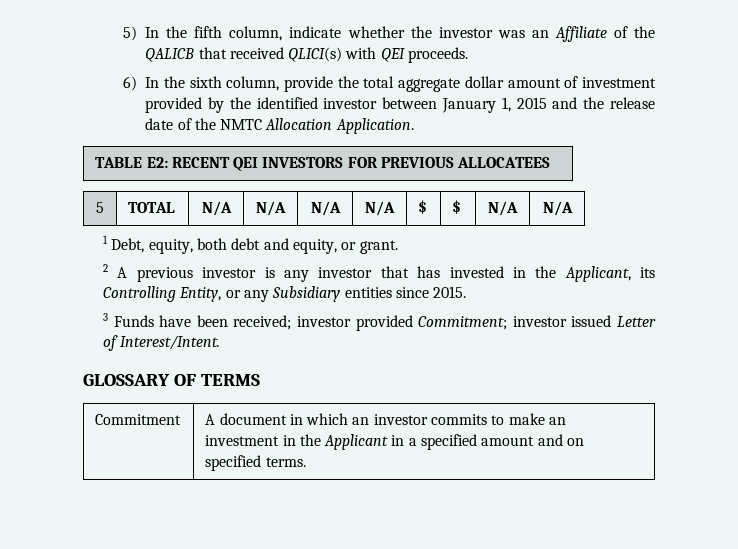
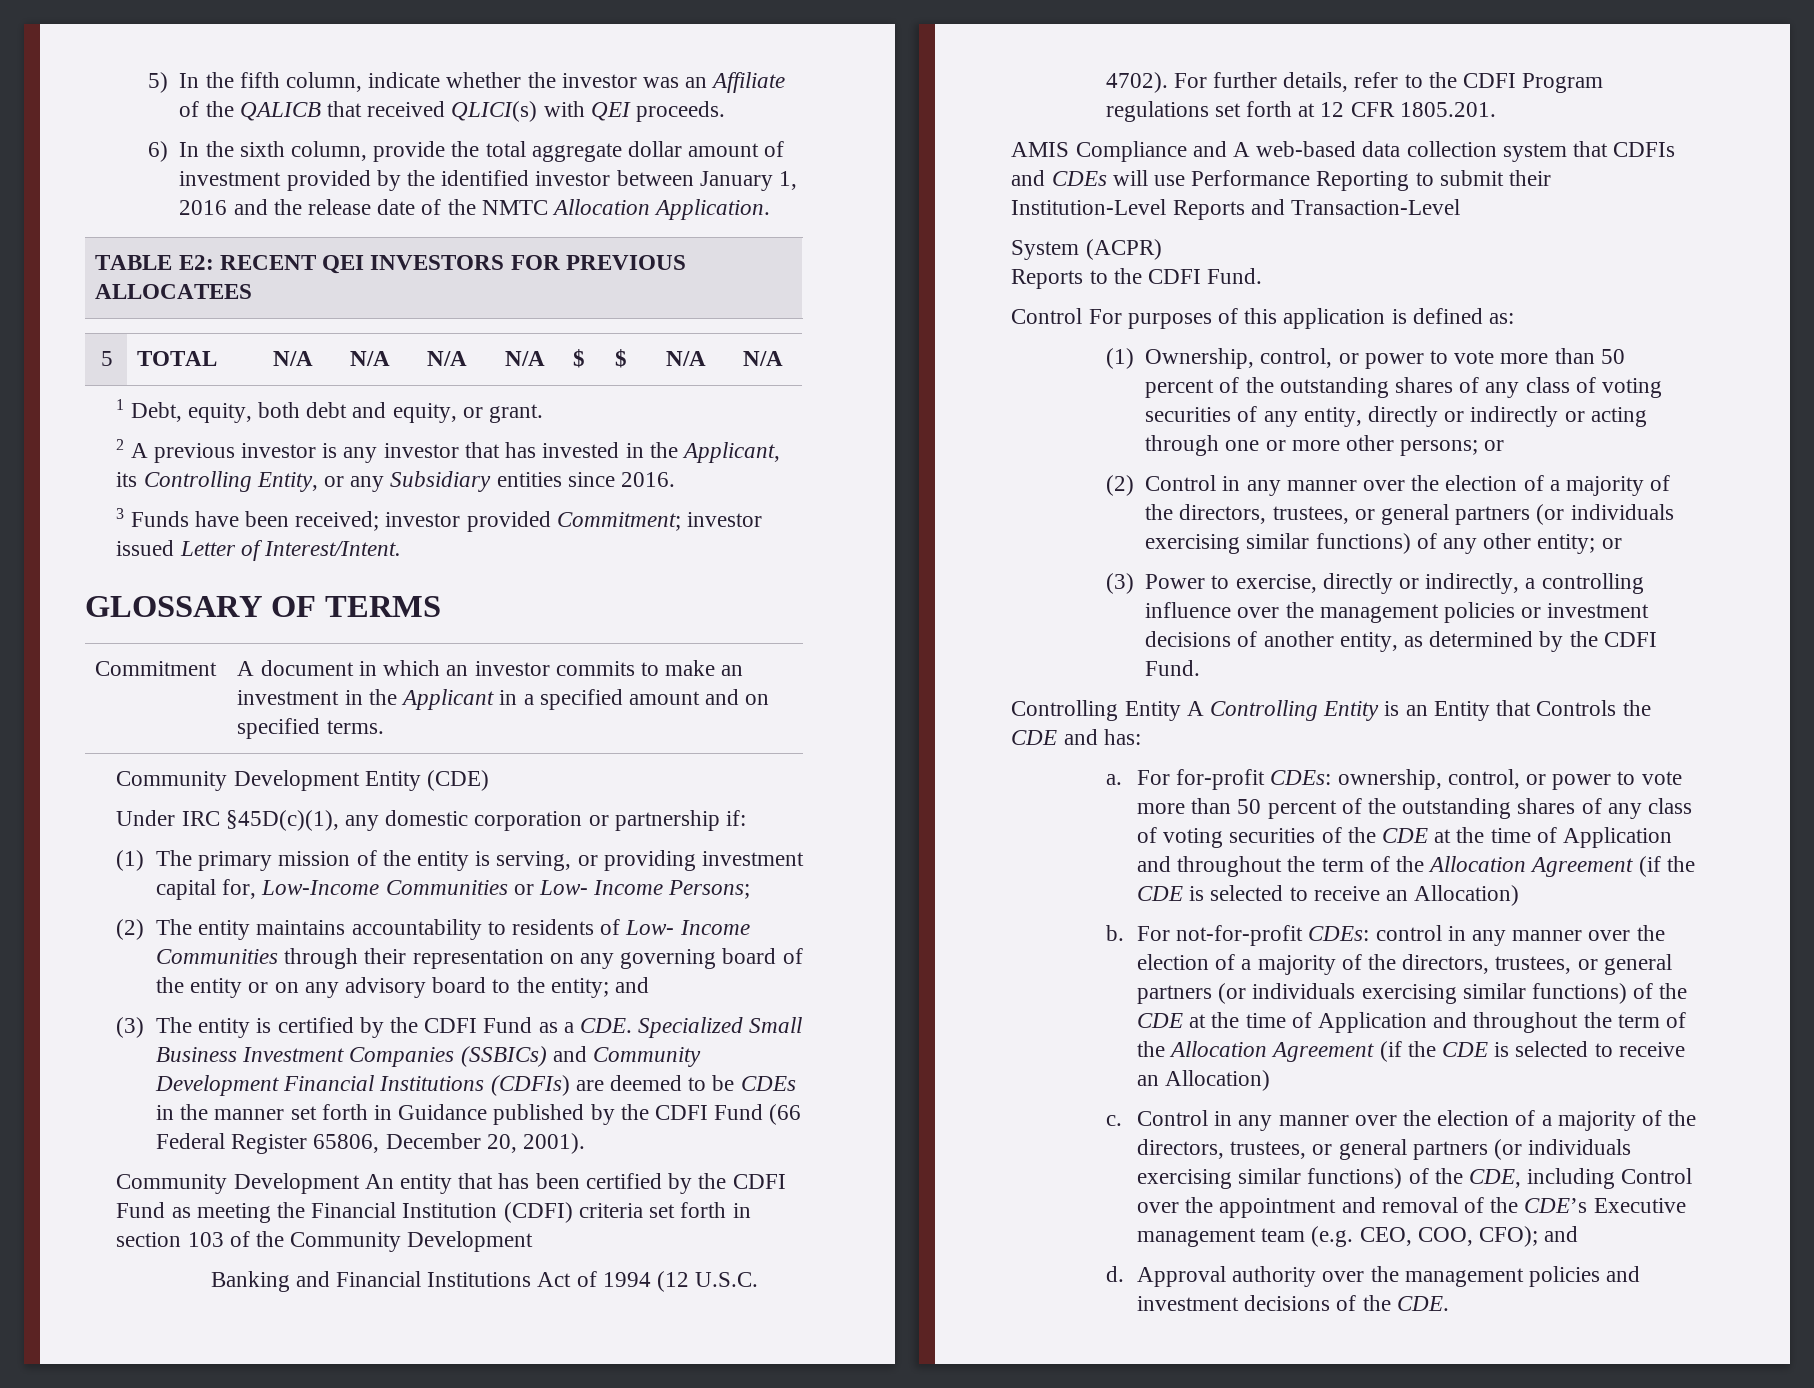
[516,97,547,109] 2015 -> [179,200,228,215] 2016
[433,286,467,298] 2015. -> [621,472,676,487] 2016.
(306, 462) none -> [116,770,490,791] [116,810,747,831] [116,850,804,871] [155,879,751,900] [116,919,750,940] [155,948,803,969] [155,977,649,998] [116,1017,803,1038] [155,1046,701,1067] [154,1075,796,1096] [155,1104,802,1125] [155,1133,585,1154] [116,1173,786,1194] [116,1202,751,1223] [116,1231,534,1252] [210,1271,759,1292] [1105,72,1604,93] [1105,101,1496,122] [1011,141,1676,162] [1011,170,1552,191] [1011,199,1461,220] [1011,239,1162,260] [1011,268,1263,289] [1011,308,1515,329] [1105,348,1625,369] [1145,377,1662,398] [1145,406,1647,427] [1145,435,1505,456] [1105,475,1671,496] [1145,504,1674,525] [1145,533,1622,554] [1105,573,1644,594] [1145,602,1650,623] [1145,631,1657,652] [1145,660,1201,676] [1011,700,1651,721] [1011,729,1141,745] [1105,769,1682,790] [1136,798,1693,819] [1136,827,1673,848] [1136,856,1695,877] [1136,885,1520,906] [1105,925,1665,946] [1136,954,1672,975] [1136,983,1688,1004] [1136,1012,1687,1033] [1136,1041,1685,1062] [1136,1070,1271,1091] [1105,1110,1697,1131] [1136,1139,1632,1160] [1136,1168,1693,1189] [1136,1197,1686,1218] [1136,1226,1579,1247] [1105,1266,1641,1287] [1136,1295,1449,1311] // Community Development Entity (CDE) // Under IRC §45D(c)(1), any domestic corporation or partnership if: // (1) The primary mission of the entity is serving, or providing investment capital for, Low-Income Communities or Low- Income Persons; // (2) The entity maintains accountability to residents of Low- Income Communities through their representation on any governing board of the entity or on any advisory board to the entity; and // (3) The entity is certified by the CDFI Fund as a CDE. Specialized Small Business Investment Companies (SSBICs) and Community Development Financial Institutions (CDFIs) are deemed to be CDEs in the manner set forth in Guidance published by the CDFI Fund (66 Federal Register 65806, December 20, 2001). // Community Development An entity that has been certified by the CDFI Fund as meeting the Financial Institution (CDFI) criteria set forth in section 103 of the Community Development // Banking and Financial Institutions Act of 1994 (12 U.S.C. 4702). For further details, refer to the CDFI Program regulations set forth at 12 CFR 1805.201. // AMIS Compliance and A web-based data collection system that CDFIs and CDEs will use Performance Reporting to submit their Institution-Level Reports and Transaction-Level // System (ACPR) // Reports to the CDFI Fund. // Control For purposes of this application is defined as: // (1) Ownership, control, or power to vote more than 50 percent of the outstanding shares of any class of voting securities of any entity, directly or indirectly or acting through one or more other persons; or // (2) Control in any manner over the election of a majority of the directors, trustees, or general partners (or individuals exercising similar functions) of any other entity; or // (3) Power to exercise, directly or indirectly, a controlling influence over the management policies or investment decisions of another entity, as determined by the CDFI Fund. // Controlling Entity A Controlling Entity is an Entity that Controls the CDE and has: // a. For for-profit CDEs: ownership, control, or power to vote more than 50 percent of the outstanding shares of any class of voting securities of the CDE at the time of Application and throughout the term of the Allocation Agreement (if the CDE is selected to receive an Allocation) // b. For not-for-profit CDEs: control in any manner over the election of a majority of the directors, trustees, or general partners (or individuals exercising similar functions) of the CDE at the time of Application and throughout the term of the Allocation Agreement (if the CDE is selected to receive an Allocation) // c. Control in any manner over the election of a majority of the directors, trustees, or general partners (or individuals exercising similar functions) of the CDE, including Control over the appointment and removal of the CDE’s Executive management team (e.g. CEO, COO, CFO); and // d. Approval authority over the management policies and investment decisions of the CDE.

